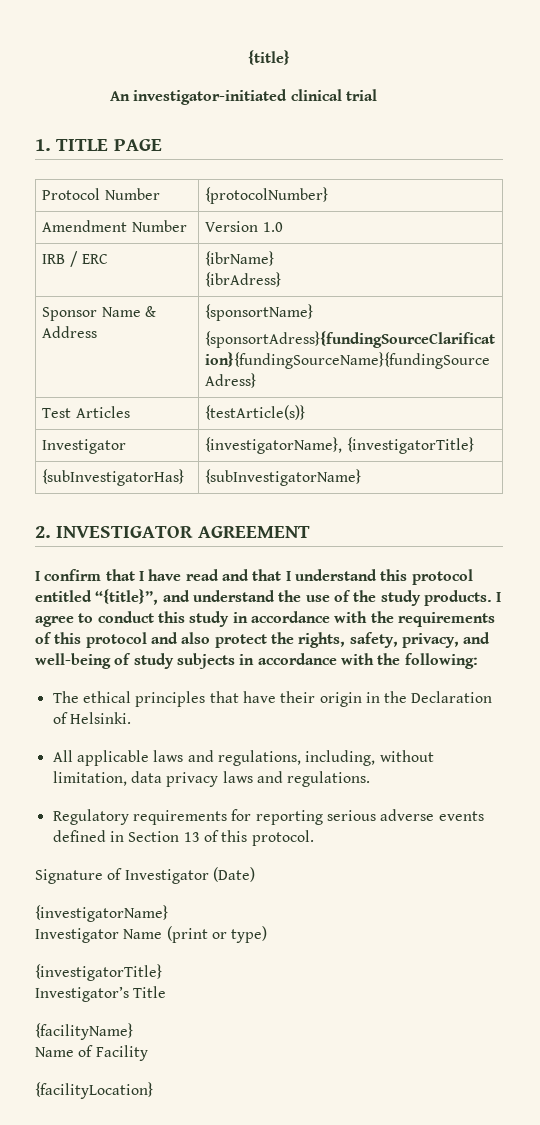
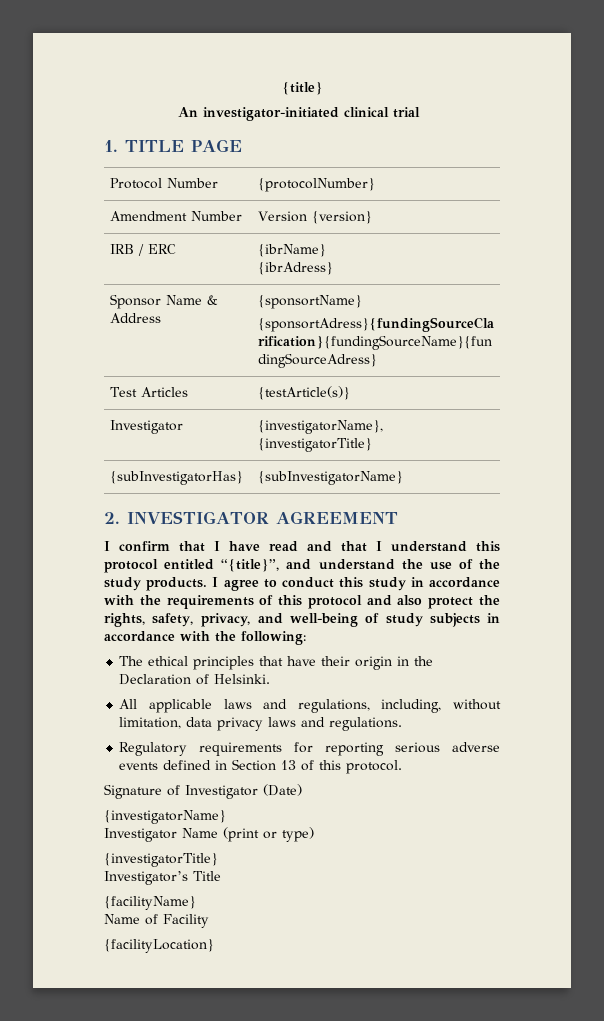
[262,222,283,232] 1.0 -> [311,211,372,224] {version}

